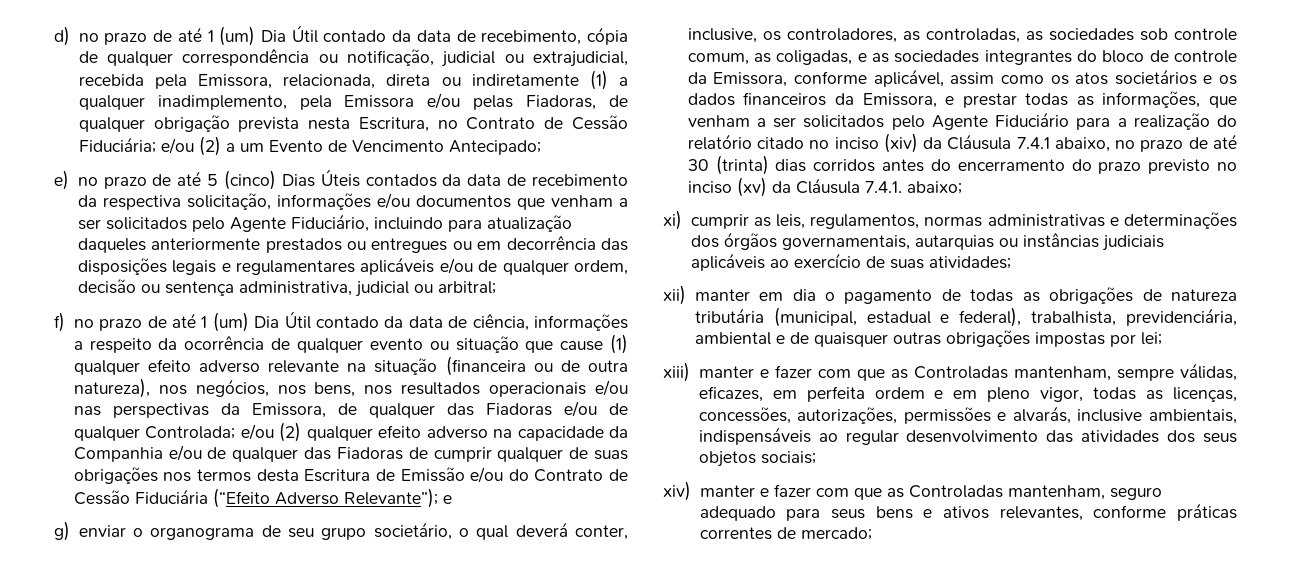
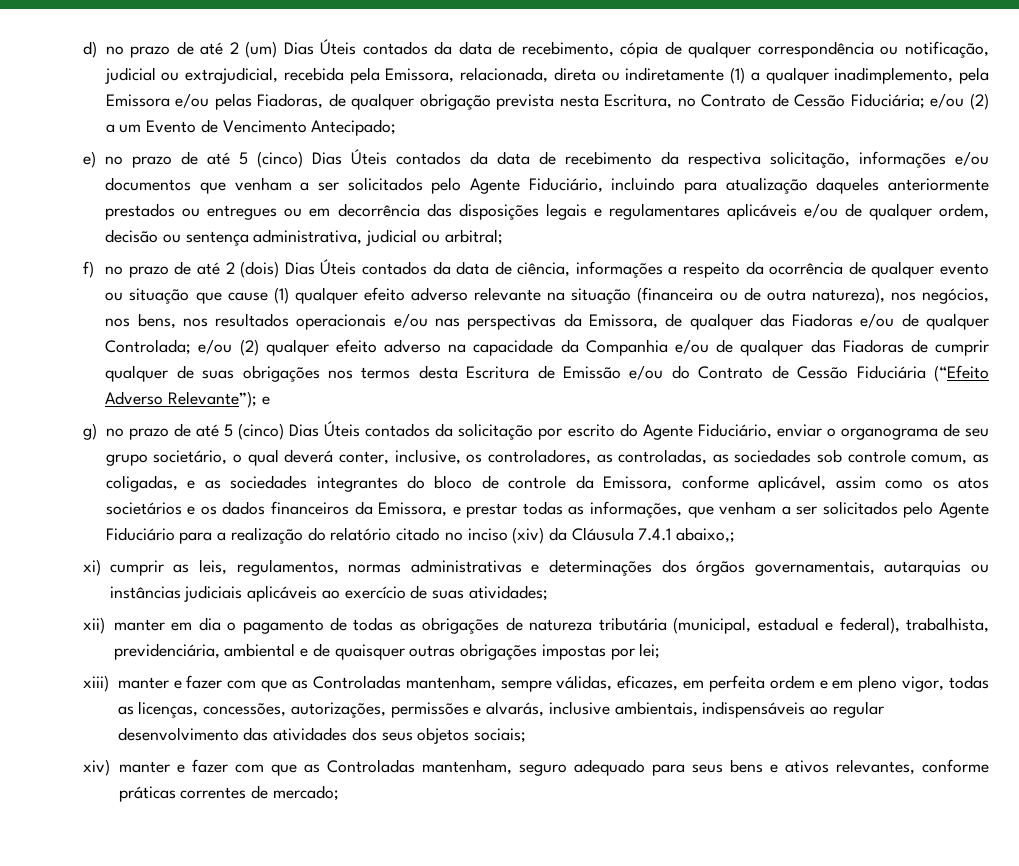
[207,25,387,46] 1 (um) Dia Útil contado -> [229,39,428,58] 2 (um) Dias Úteis contados
[201,311,380,332] 1 (um) Dia Útil contado -> [225,259,427,278] 2 (dois) Dias Úteis contados
(70, 531) none -> [105,421,772,440] no prazo de até 5 (cinco) Dias Úteis contados da solicitação por escrito do Agente Fiduciário,
[1054,134,1237,152] [687,155,1237,175] [687,177,962,197] abaixo, no prazo de até 30 (trinta) dias corridos antes do encerramento do prazo previsto no inciso (xv) da Cláusula 7.4.1. abaixo; -> [676,527,736,543] abaixo,;

